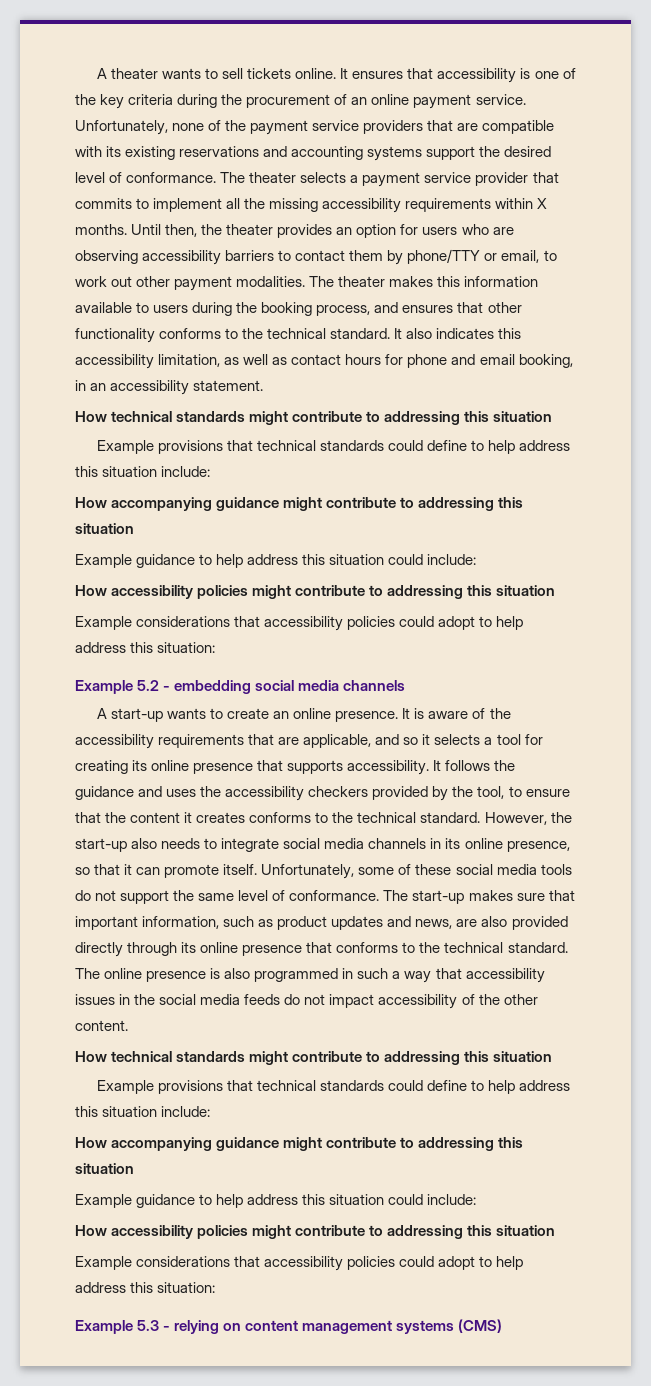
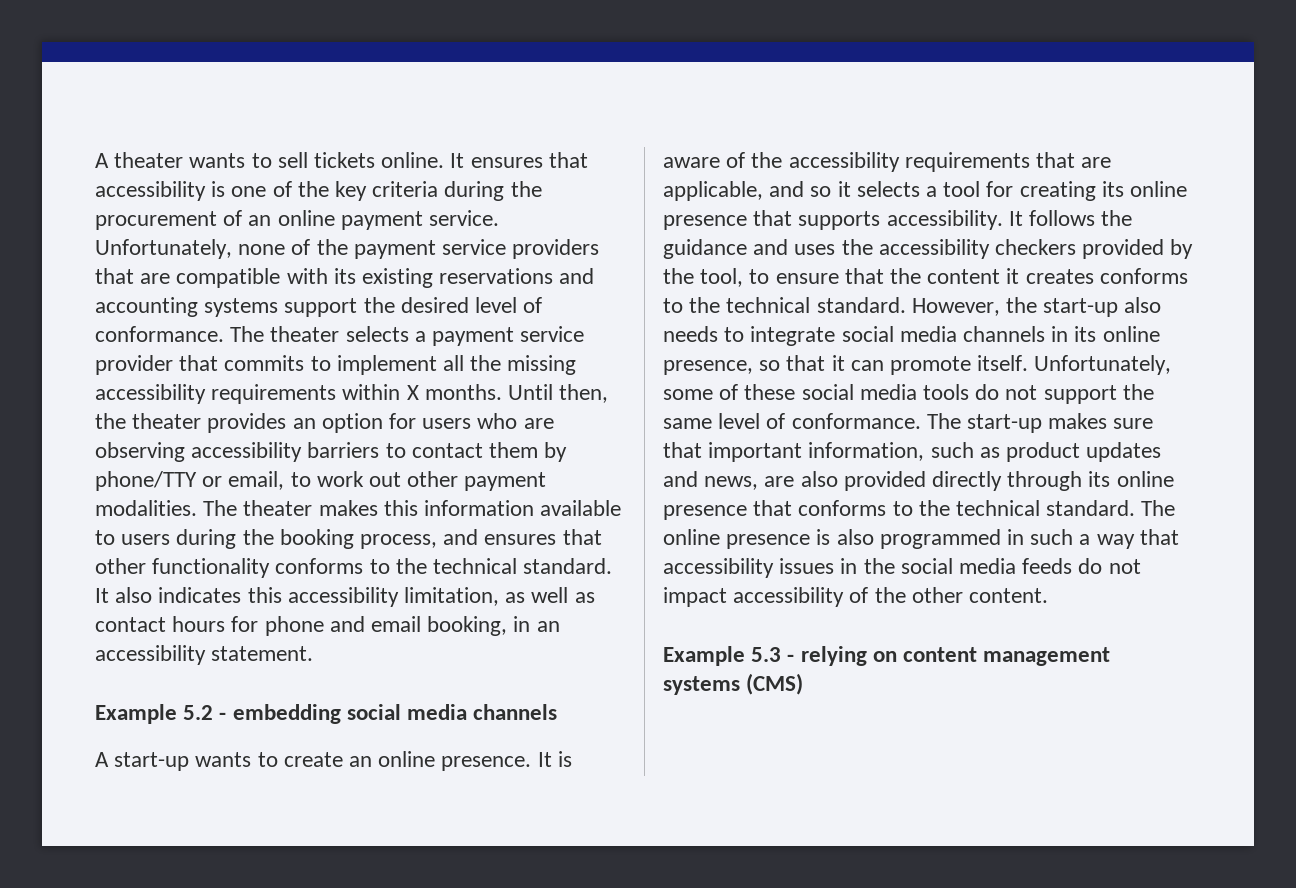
[75,411,553,425] [96,440,571,454] [75,466,211,477] [75,497,524,511] [75,523,134,534] [75,554,477,568] [75,585,556,599] [75,616,524,631] [75,642,216,653] // How technical standards might contribute to addressing this situation // Example provisions that technical standards could define to help address this situation include: // How accompanying guidance might contribute to addressing this situation // Example guidance to help address this situation could include: // How accessibility policies might contribute to addressing this situation // Example considerations that accessibility policies could adopt to help address this situation: -> (314, 653) none
[75,1051,553,1065] [96,1080,571,1094] [75,1106,211,1117] [75,1137,524,1151] [75,1163,134,1174] [75,1194,477,1208] [75,1225,556,1239] [75,1256,524,1271] [75,1282,216,1293] // How technical standards might contribute to addressing this situation // Example provisions that technical standards could define to help address this situation include: // How accompanying guidance might contribute to addressing this situation // Example guidance to help address this situation could include: // How accessibility policies might contribute to addressing this situation // Example considerations that accessibility policies could adopt to help address this situation: -> (1049, 595) none

